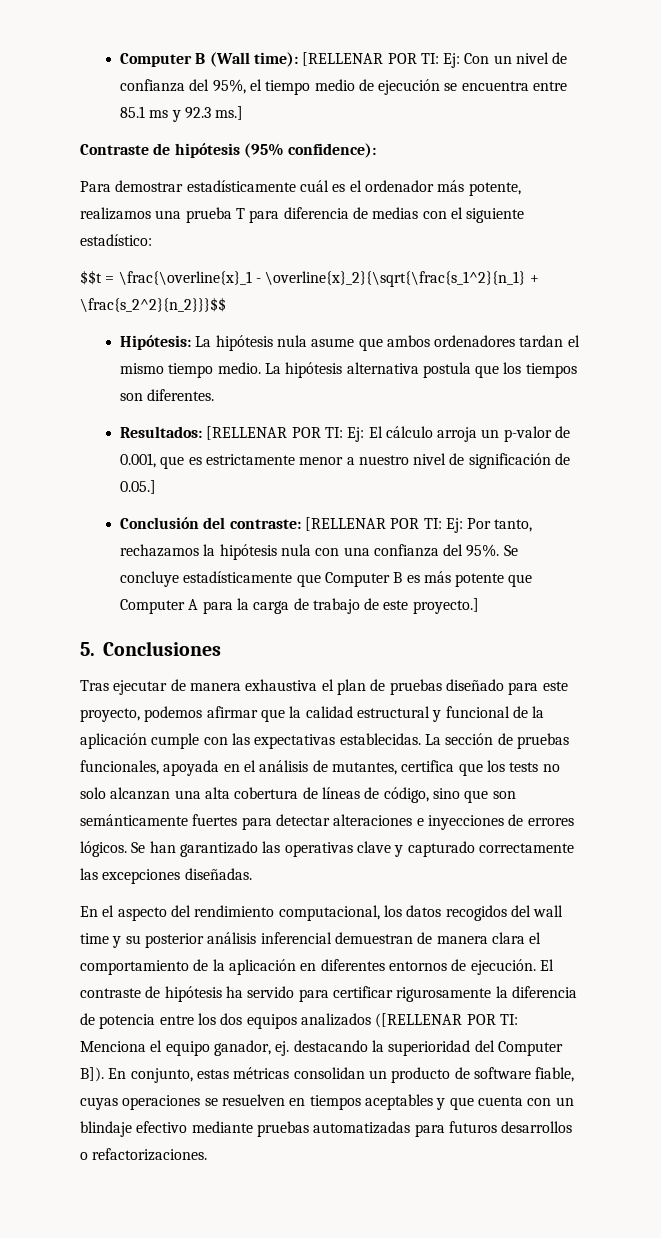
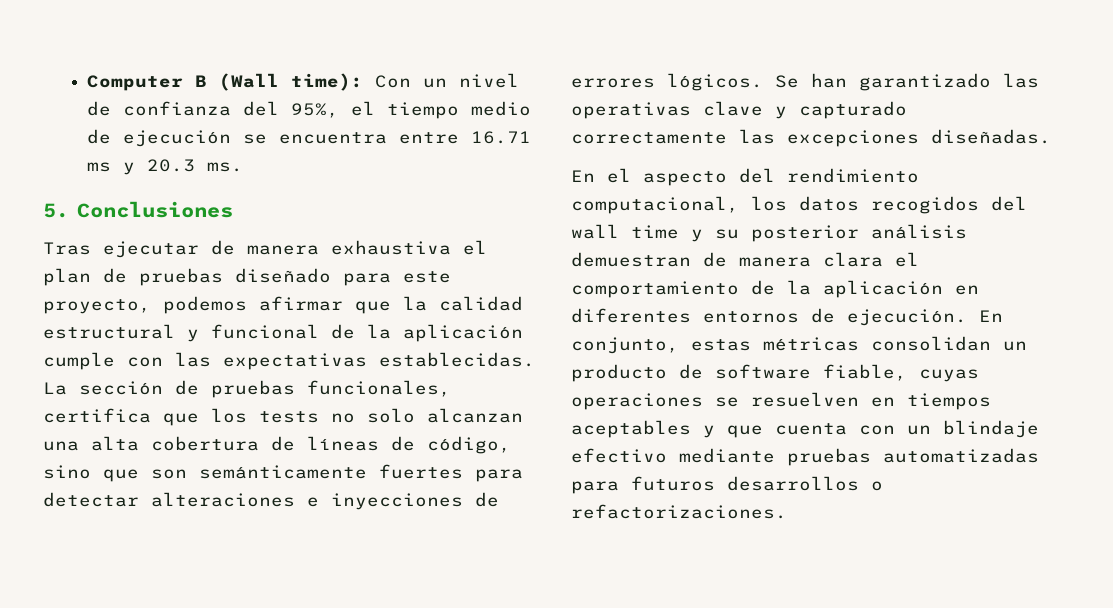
[302,52,461,68] [RELLENAR POR TI: Ej: -> (364, 82) none
[119,106,145,118] 85.1 -> [471,131,532,144] 16.71
[184,106,244,120] [80,143,377,158] [80,180,521,196] [80,207,525,223] [80,234,152,246] [80,270,539,287] [80,297,226,312] [119,335,580,351] [119,362,577,378] [119,389,215,401] [119,426,571,442] [119,453,571,469] [119,480,156,494] [119,517,533,533] [119,544,518,560] [119,571,533,587] [119,598,479,614] 92.3 ms.] // Contraste de hipótesis (95% confidence): // Para demostrar estadísticamente cuál es el ordenador más potente, realizamos una prueba T para diferencia de medias con el siguiente estadístico: // $$t = \frac{\overline{x}_1 - \overline{x}_2}{\sqrt{\frac{s_1^2}{n_1} + \frac{s_2^2}{n_2}}}$$ // Hipótesis: La hipótesis nula asume que ambos ordenadores tardan el mismo tiempo medio. La hipótesis alternativa postula que los tiempos son diferentes. // Resultados: [RELLENAR POR TI: Ej: El cálculo arroja un p-valor de 0.001, que es estrictamente menor a nuestro nivel de significación de 0.05.] // Conclusión del contraste: [RELLENAR POR TI: Ej: Por tanto, rechazamos la hipótesis nula con una confianza del 95%. Se concluye estadísticamente que Computer B es más potente que Computer A para la carga de trabajo de este proyecto.] -> [147,159,244,172] 20.3 ms.
[163,760,397,776] apoyada en el análisis de mutantes, -> (451, 388) none
[260,932,332,944] inferencial -> (967, 231) none
[539,959,554,971] [80,986,577,1002] [80,1013,518,1029] [80,1040,563,1056] [80,1067,104,1082] El contraste de hipótesis ha servido para certificar rigurosamente la diferencia de potencia entre los dos equipos analizados ([RELLENAR POR TI: Menciona el equipo ganador, ej. destacando la superioridad del Computer B]). -> (967, 317) none

